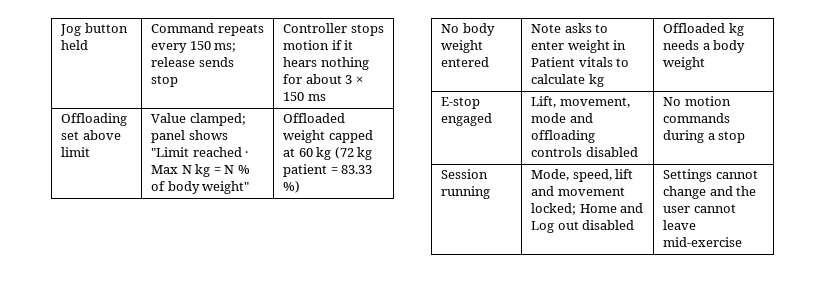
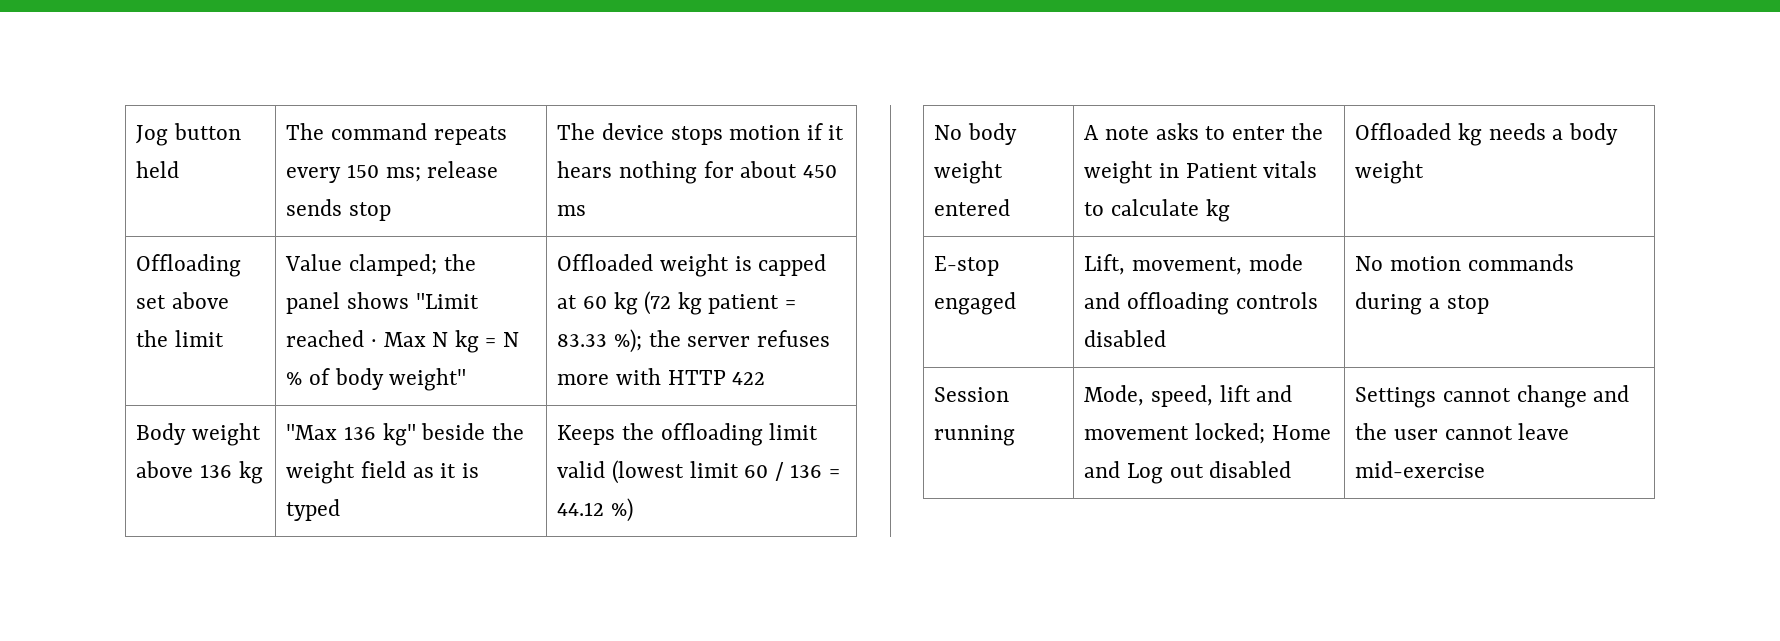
[151,23,215,33] Command -> [286,123,427,140] The command
[283,23,348,33] Controller -> [557,123,664,140] The device
[345,75,363,84] [283,92,305,101] 3 × 150 -> [802,165,837,178] 450
(121, 135) none -> [136,330,169,347] the
(246, 119) none -> [443,254,476,271] the
(326, 136) none -> [734,256,752,271] is
(373, 169) none -> [613,329,830,353] [557,368,766,385] [136,423,261,446] [136,461,263,484] [286,423,524,446] [286,461,479,484] [286,499,341,521] [557,423,819,446] [557,460,840,484] [557,502,605,516] %); the server refuses more with HTTP 422 // Body weight above 136 kg | "Max 136 kg" beside the weight field as it is typed | Keeps the offloading limit valid (lowest limit 60 / 136 = 44.12
[531,24,562,33] Note -> [1084,125,1149,140] A note
(565, 45) none -> [1291,123,1324,140] the

